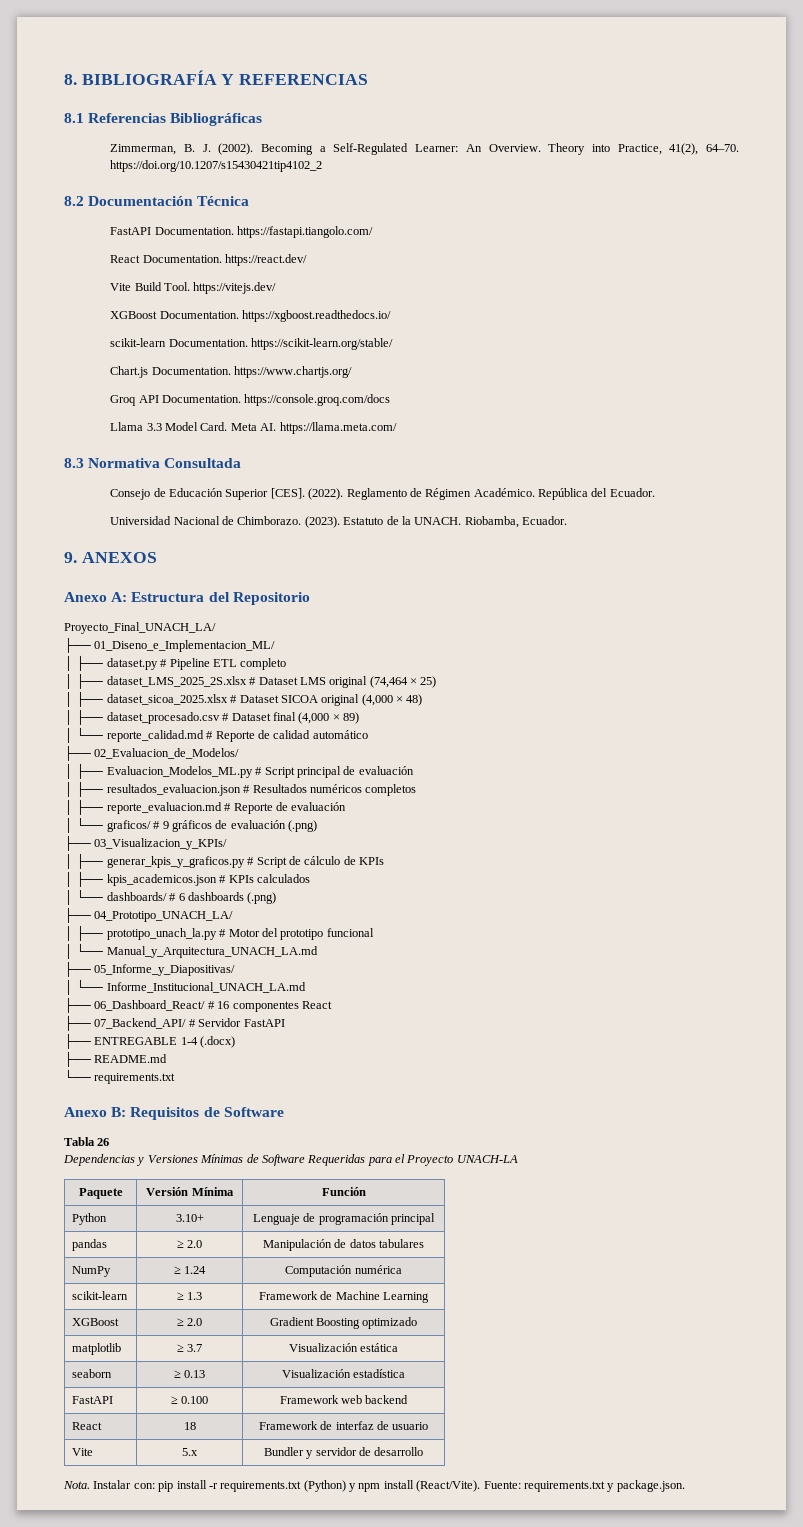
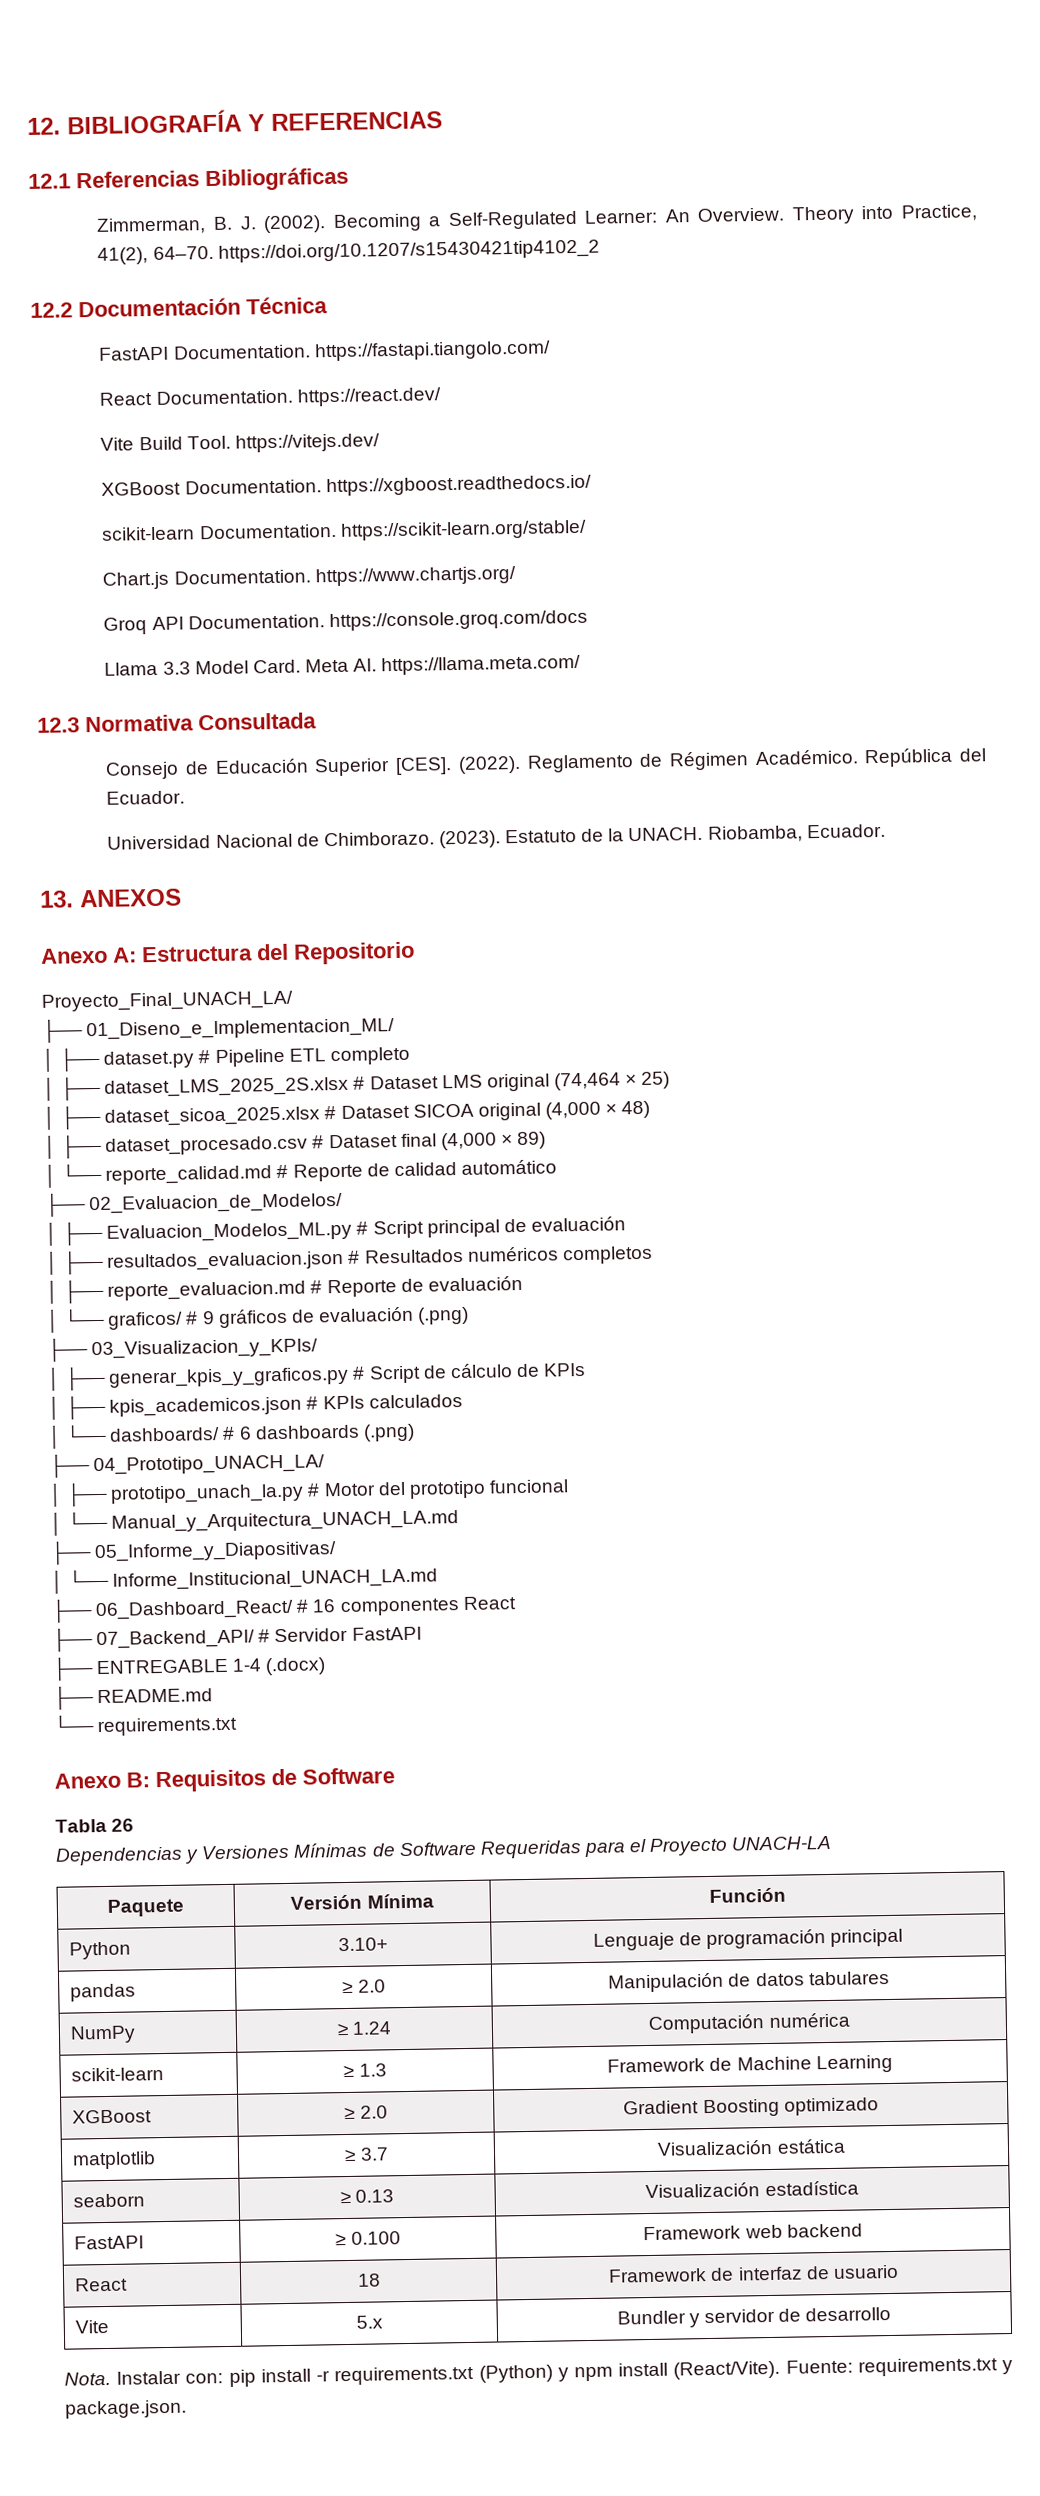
[64,74,77,85] 8. -> [27,117,61,136] 12.
[64,113,84,123] 8.1 -> [28,173,71,190] 12.1
[64,196,84,206] 8.2 -> [30,302,73,318] 12.2
[64,458,84,468] 8.3 -> [37,717,80,733] 12.3
[64,552,77,563] 9. -> [40,890,74,908] 13.

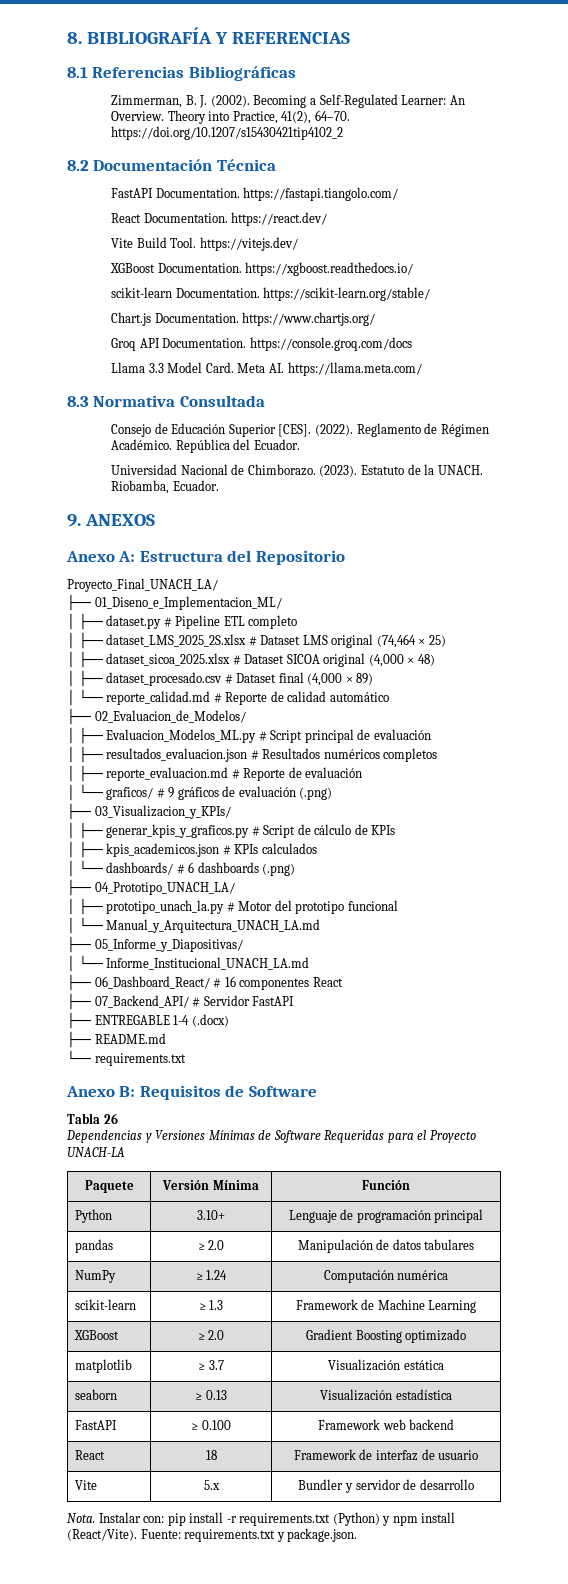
[27,117,61,136] 12. -> [67,32,82,44] 8.
[28,173,71,190] 12.1 -> [67,67,88,78] 8.1
[30,302,73,318] 12.2 -> [67,160,89,171] 8.2
[37,717,80,733] 12.3 -> [67,396,89,407] 8.3
[40,890,74,908] 13. -> [67,514,81,527] 9.

